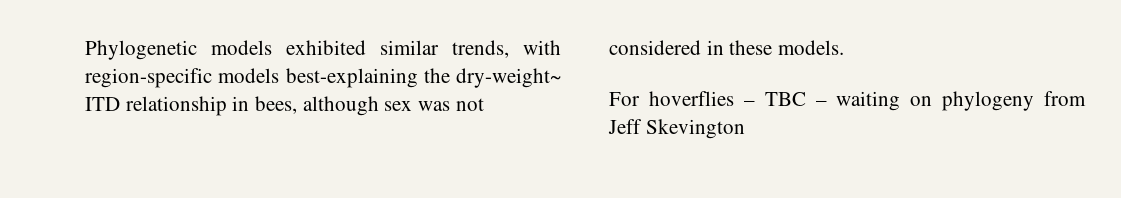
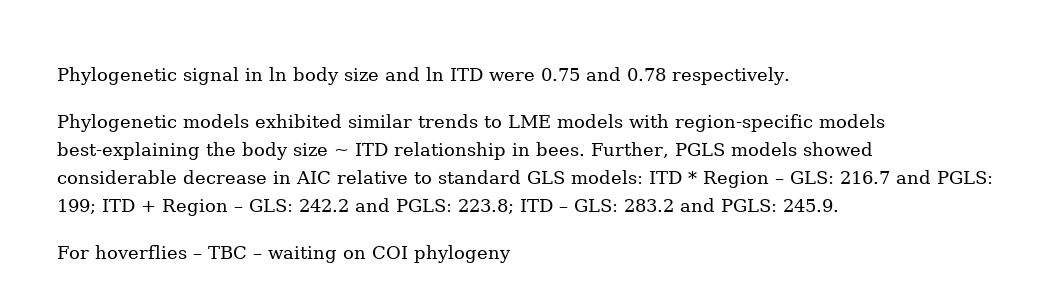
[85,40,509,60] Phylogenetic models exhibited similar trends, -> [57,67,790,85] [57,114,623,132] Phylogenetic signal in ln body size and ln ITD were 0.75 and 0.78 respectively. // Phylogenetic models exhibited similar trends to LME models
[456,68,561,88] [85,96,484,116] [609,40,845,55] dry-weight~ ITD relationship in bees, although sex was not considered in these models. -> [242,142,873,160] [57,170,993,188] [57,198,839,216] body size ~ ITD relationship in bees. Further, PGLS models showed considerable decrease in AIC relative to standard GLS models: ITD * Region – GLS: 216.7 and PGLS: 199; ITD + Region – GLS: 242.2 and PGLS: 223.8; ITD – GLS: 283.2 and PGLS: 245.9.
[942,91,1086,111] [608,119,745,139] phylogeny from Jeff Skevington -> [371,245,511,263] COI phylogeny

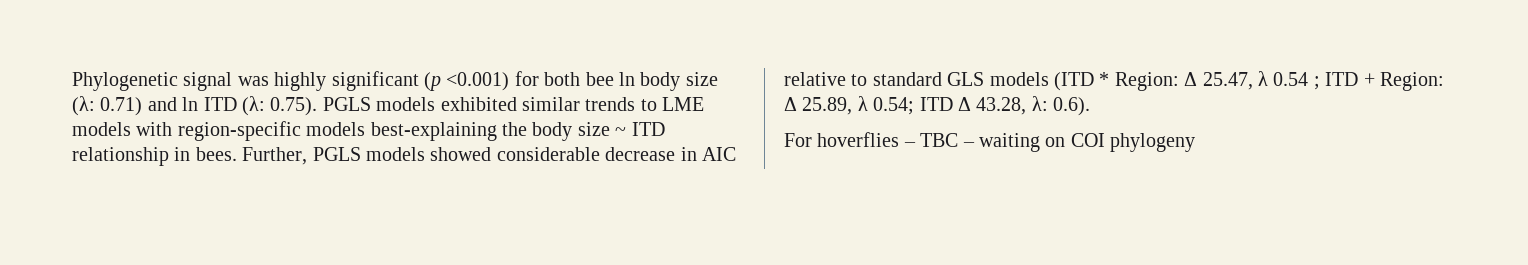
[245,68,263,81] in -> [237,71,614,91] was highly significant (p <0.001) for both bee
(379, 74) none -> [72,96,143,116] (λ: 0.71)
[489,67,790,85] [57,114,177,132] were 0.75 and 0.78 respectively. // Phylogenetic -> [242,96,371,116] (λ: 0.75). PGLS
[571,170,993,188] [57,198,839,216] models: ITD * Region – GLS: 216.7 and PGLS: 199; ITD + Region – GLS: 242.2 and PGLS: 223.8; ITD – GLS: 283.2 and PGLS: 245.9. -> [989,71,1444,91] [784,96,1091,116] models (ITD * Region: Δ 25.47, λ 0.54 ; ITD + Region: Δ 25.89, λ 0.54; ITD Δ 43.28, λ: 0.6).

